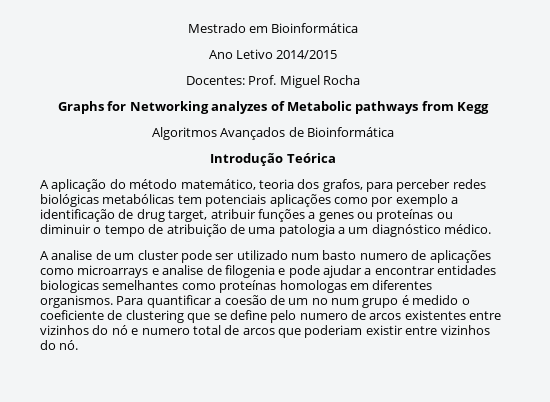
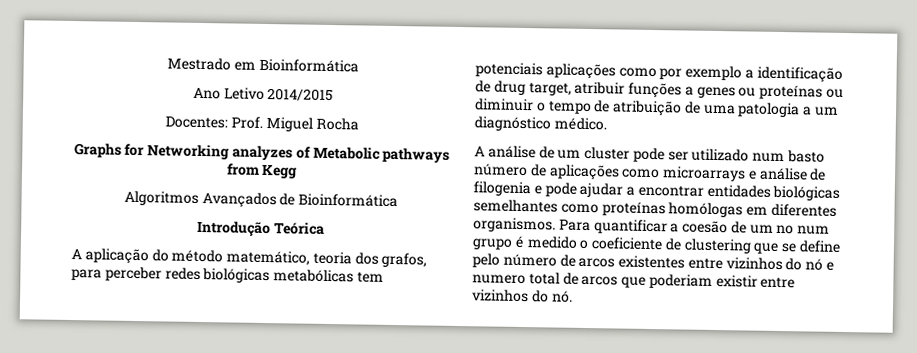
[51,250,93,260] analise -> [487,145,536,159] análise
[359,253,408,260] numero -> [474,163,528,177] número
[162,265,204,275] analise -> [758,167,808,181] análise
[40,280,99,293] biologicas -> [772,185,841,201] biológicas
[279,280,347,293] homologas -> [668,202,744,218] homólogas
[299,313,348,320] numero -> [502,253,557,267] número

